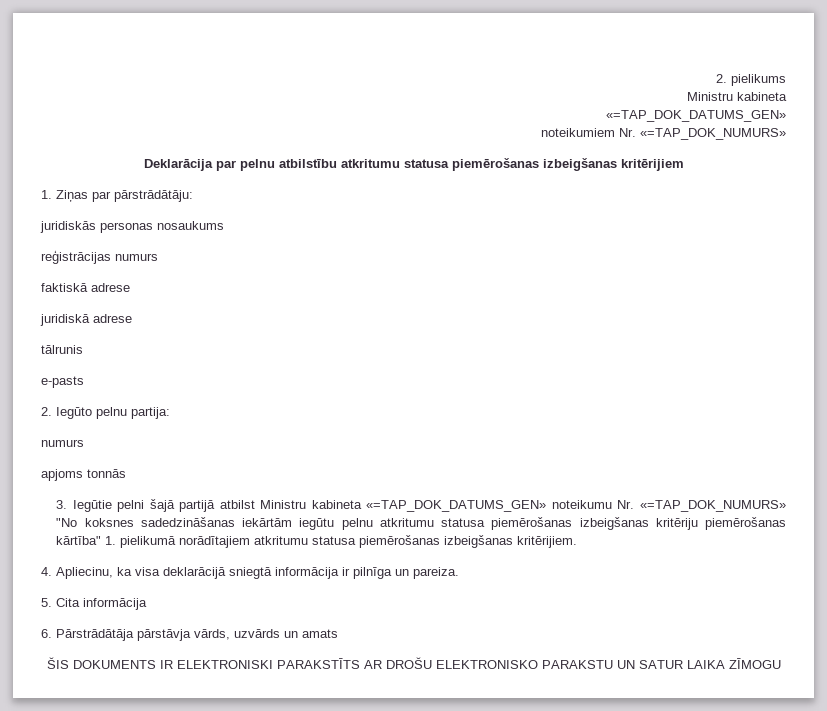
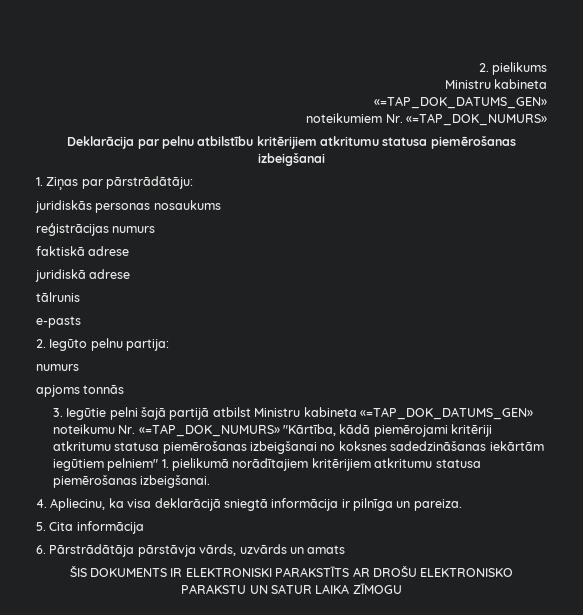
[340,158,684,171] atkritumu statusa piemērošanas izbeigšanas kritērijiem -> [256,136,516,149] [258,153,325,166] kritērijiem atkritumu statusa piemērošanas izbeigšanai
[56,517,786,530] [56,535,578,548] "No koksnes sadedzināšanas iekārtām iegūtu pelnu atkritumu statusa piemērošanas izbeigšanas kritēriju piemērošanas kārtība" 1. pielikumā norādītajiem atkritumu statusa piemērošanas izbeigšanas kritērijiem. -> [283,424,493,437] [52,441,544,454] [52,458,481,471] [52,475,211,488] "Kārtība, kādā piemērojami kritēriji atkritumu statusa piemērošanas izbeigšanai no koksnes sadedzināšanas iekārtām iegūtiem pelniem" 1. pielikumā norādītajiem kritērijiem atkritumu statusa piemērošanas izbeigšanai.

